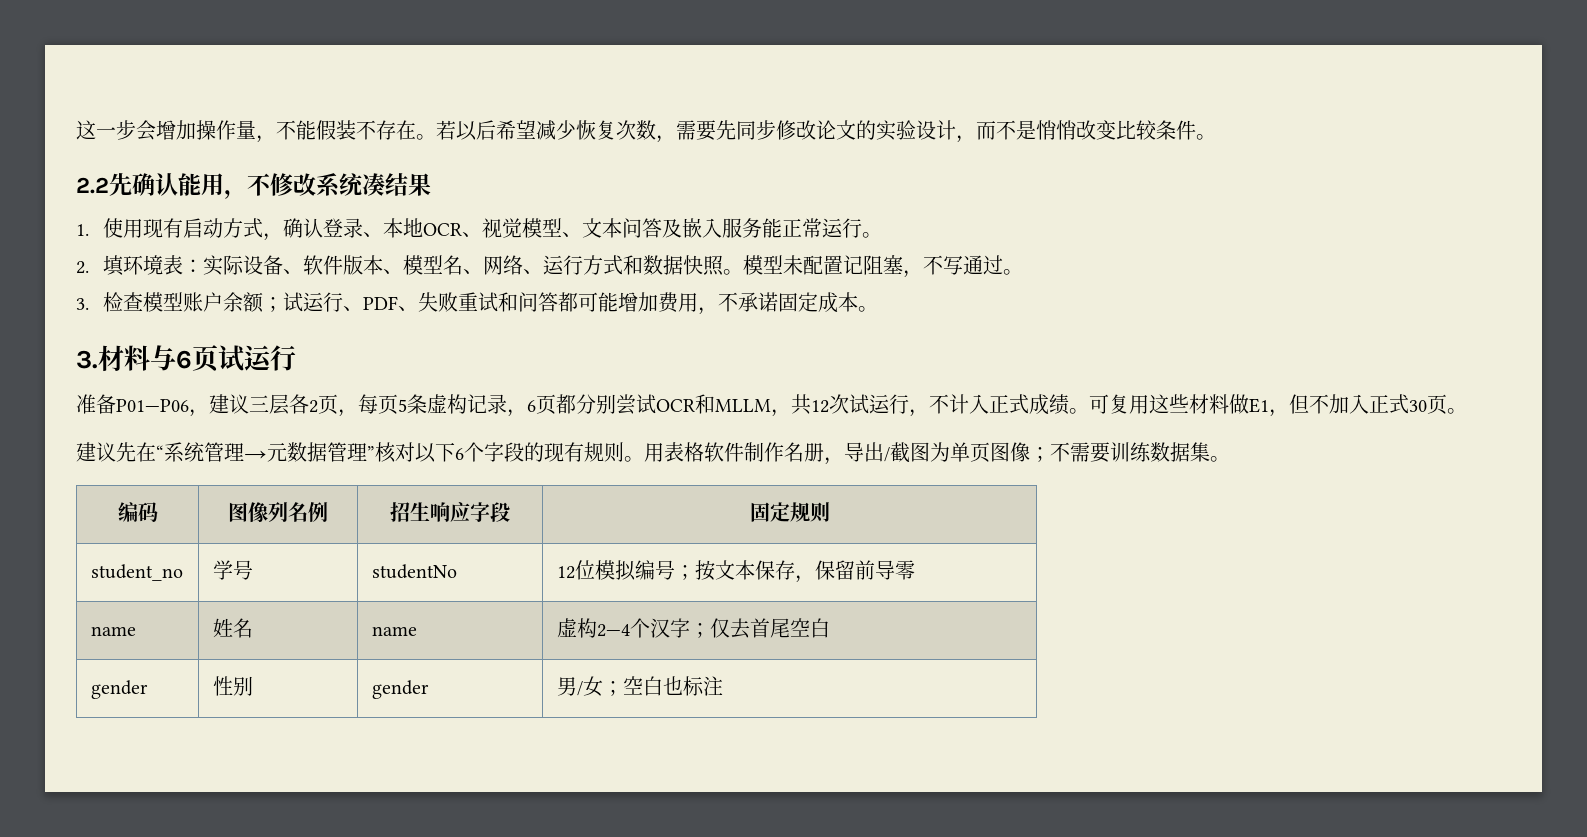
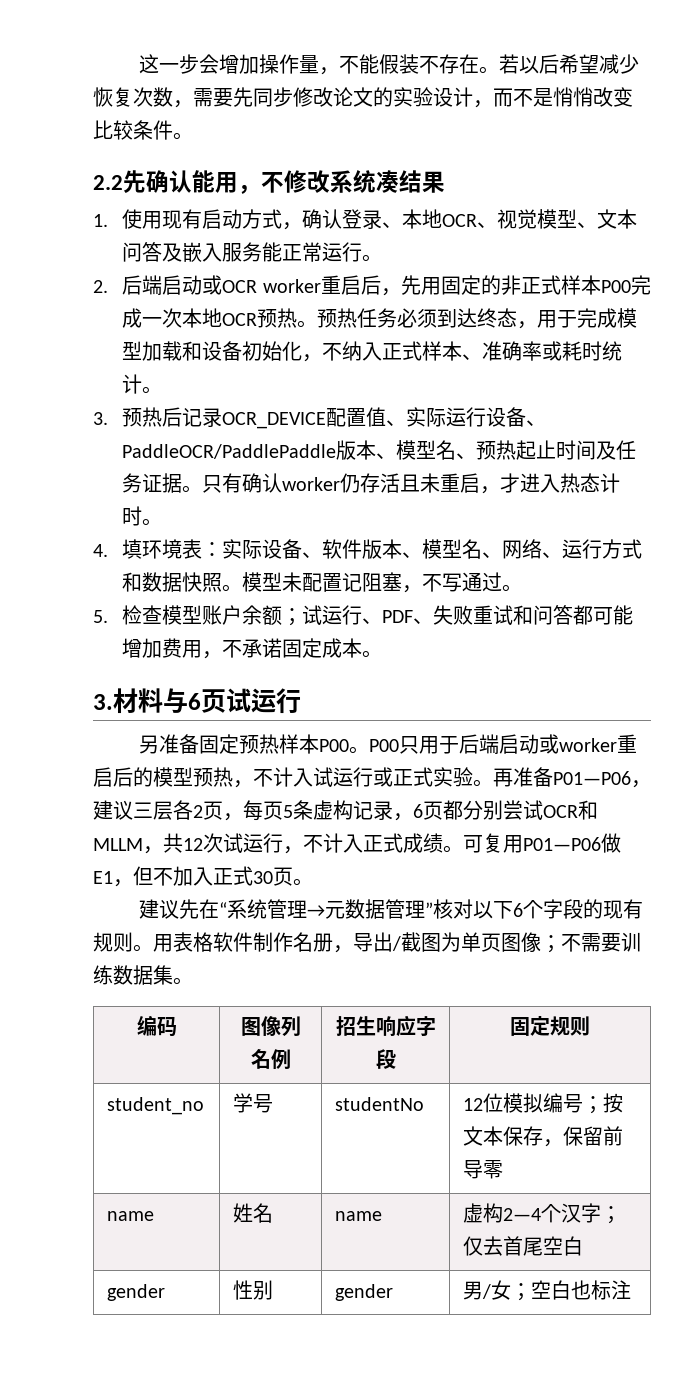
(89, 267) none -> [122,275,651,296] [122,308,638,329] [122,341,623,362] [122,374,163,394] [93,407,547,429] [122,440,637,460] [122,473,621,494] [122,506,163,526] [93,544,108,557] 后端启动或OCR worker重启后，先用固定的非正式样本P00完成一次本地OCR预热。预热任务必须到达终态，用于完成模型加载和设备初始化，不纳入正式样本、准确率或耗时统计。 // 3.预热后记录OCR_DEVICE配置值、实际运行设备、PaddleOCR/PaddlePaddle版本、模型名、预热起止时间及任务证据。只有确认worker仍存活且未重启，才进入热态计时。 // 4.
[76,298,89,310] 3. -> [93,610,108,623] 5.
(296, 358) none -> [138,734,637,754] [93,767,513,788] 另准备固定预热样本P00。P00只用于后端启动或worker重启后的模型预热，不计入试运行或正式实验。再
[1149,394,1229,414] 这些材料 -> [523,837,601,851] P01—P06

